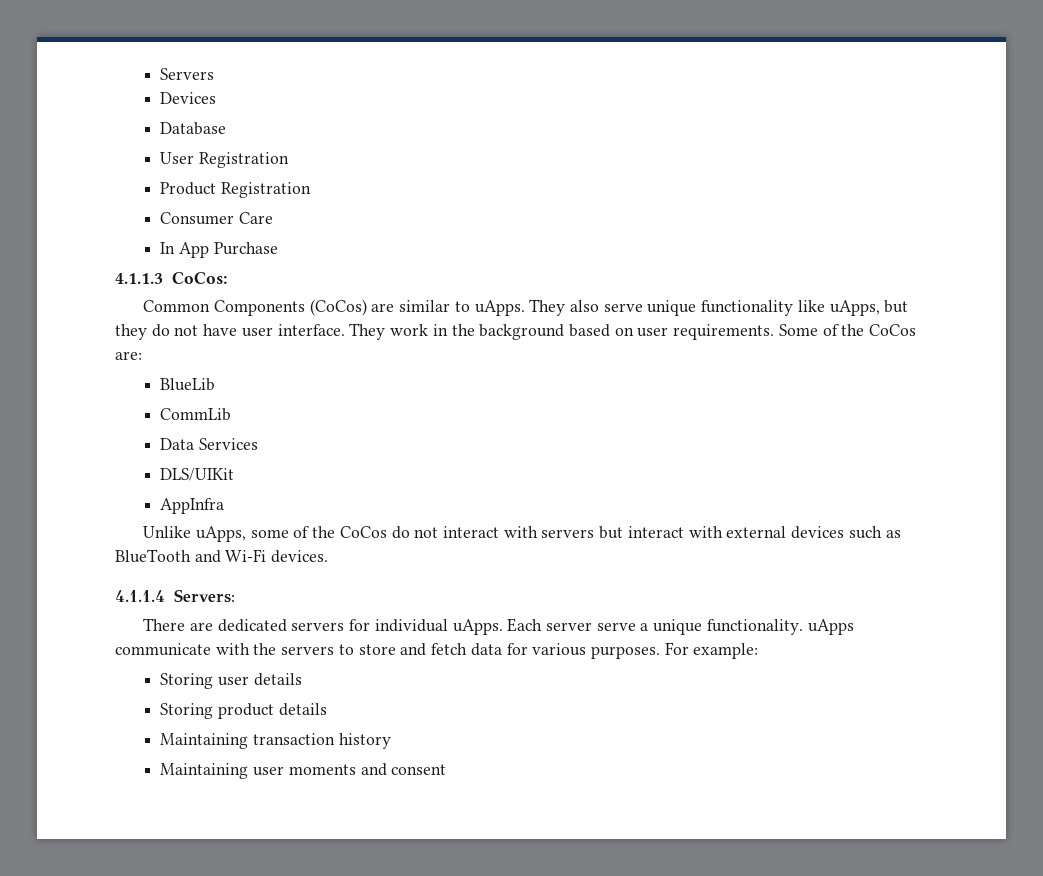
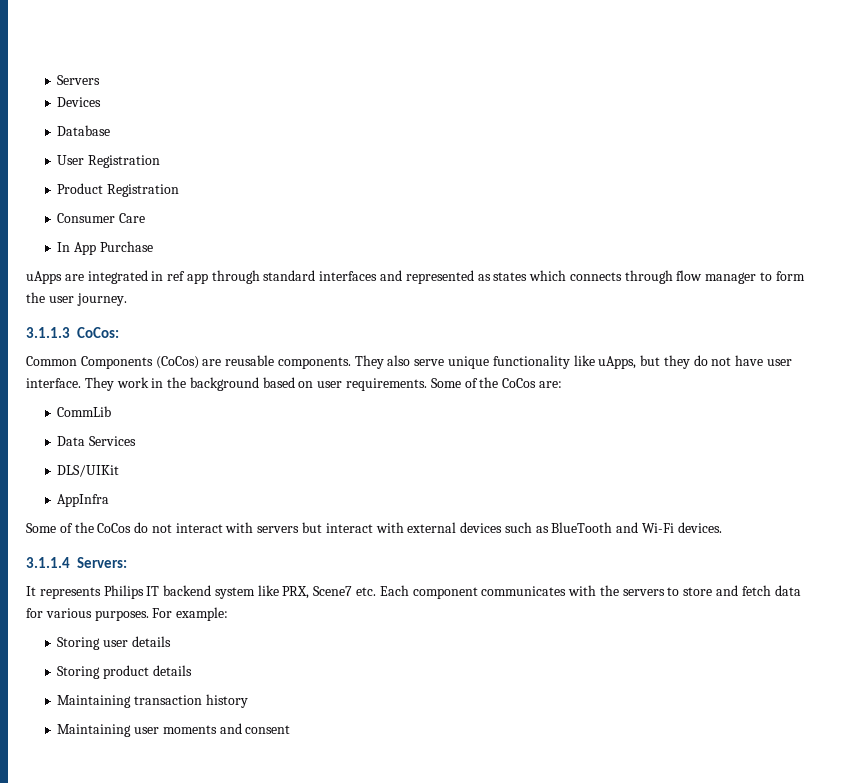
[115,273,163,284] 4.1.1.3 -> [26,270,805,284] [26,292,127,306] [26,327,70,338] uApps are integrated in ref app through standard interfaces and represented as states which connects through flow manager to form the user journey. // 3.1.1.3
[399,300,525,316] similar to uApps. -> [225,355,351,369] reusable components.
[160,378,216,391] // BlueLib -> (562, 384) none
[143,526,289,542] Unlike uApps, some -> [26,523,56,533] Some
[115,590,165,602] 4.1.1.4 -> [26,557,70,568] 3.1.1.4
[143,618,854,635] [115,643,211,656] There are dedicated servers for individual uApps. Each server serve a unique functionality. uApps communicate -> [26,585,567,599] It represents Philips IT backend system like PRX, Scene7 etc. Each component communicates

